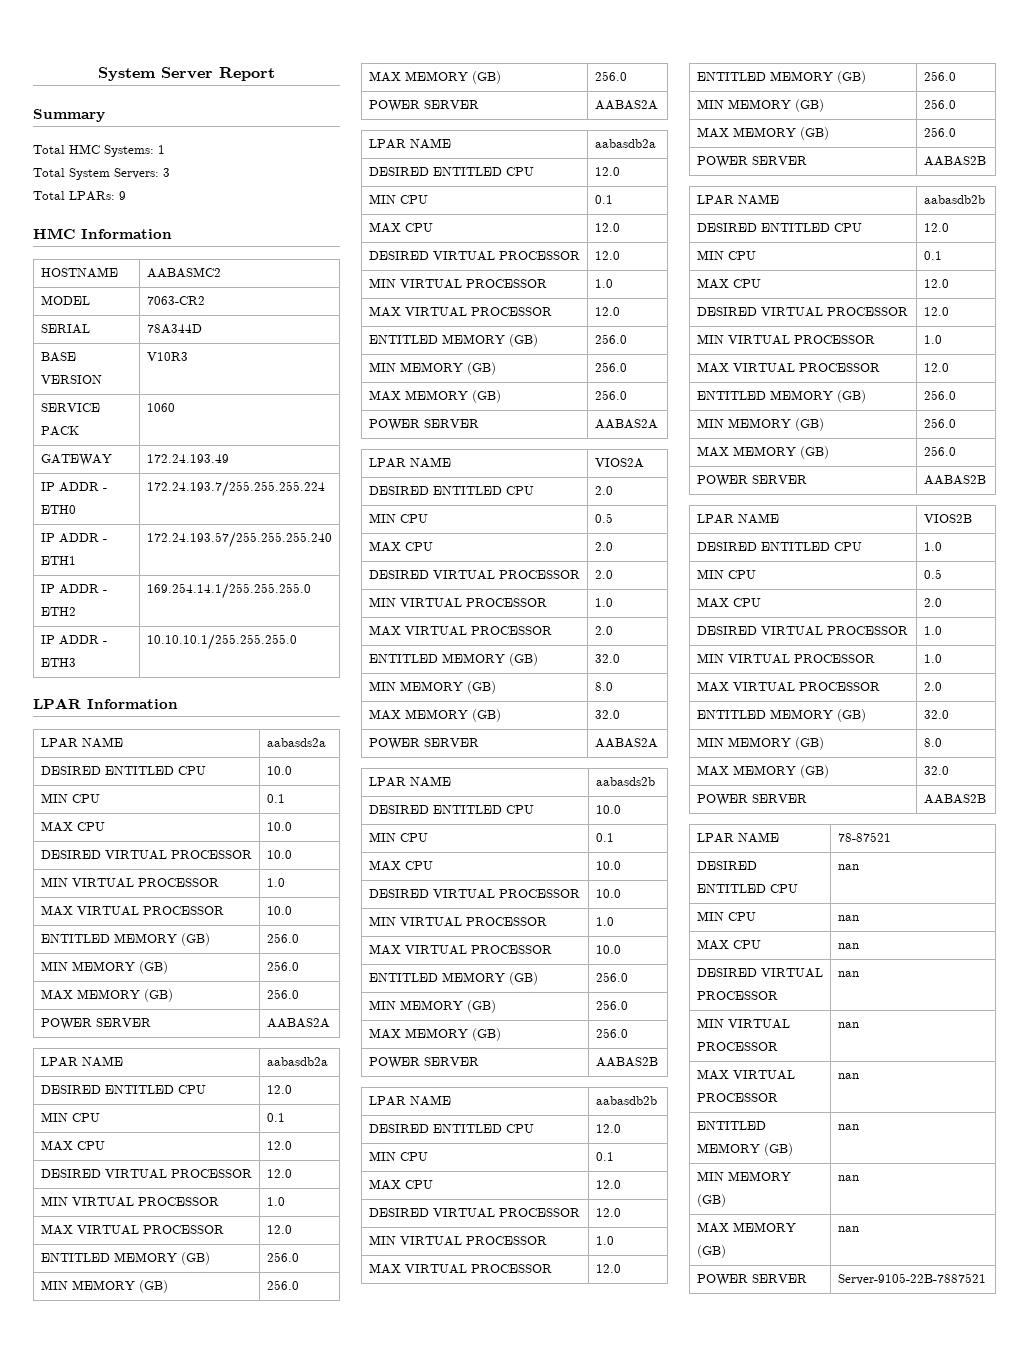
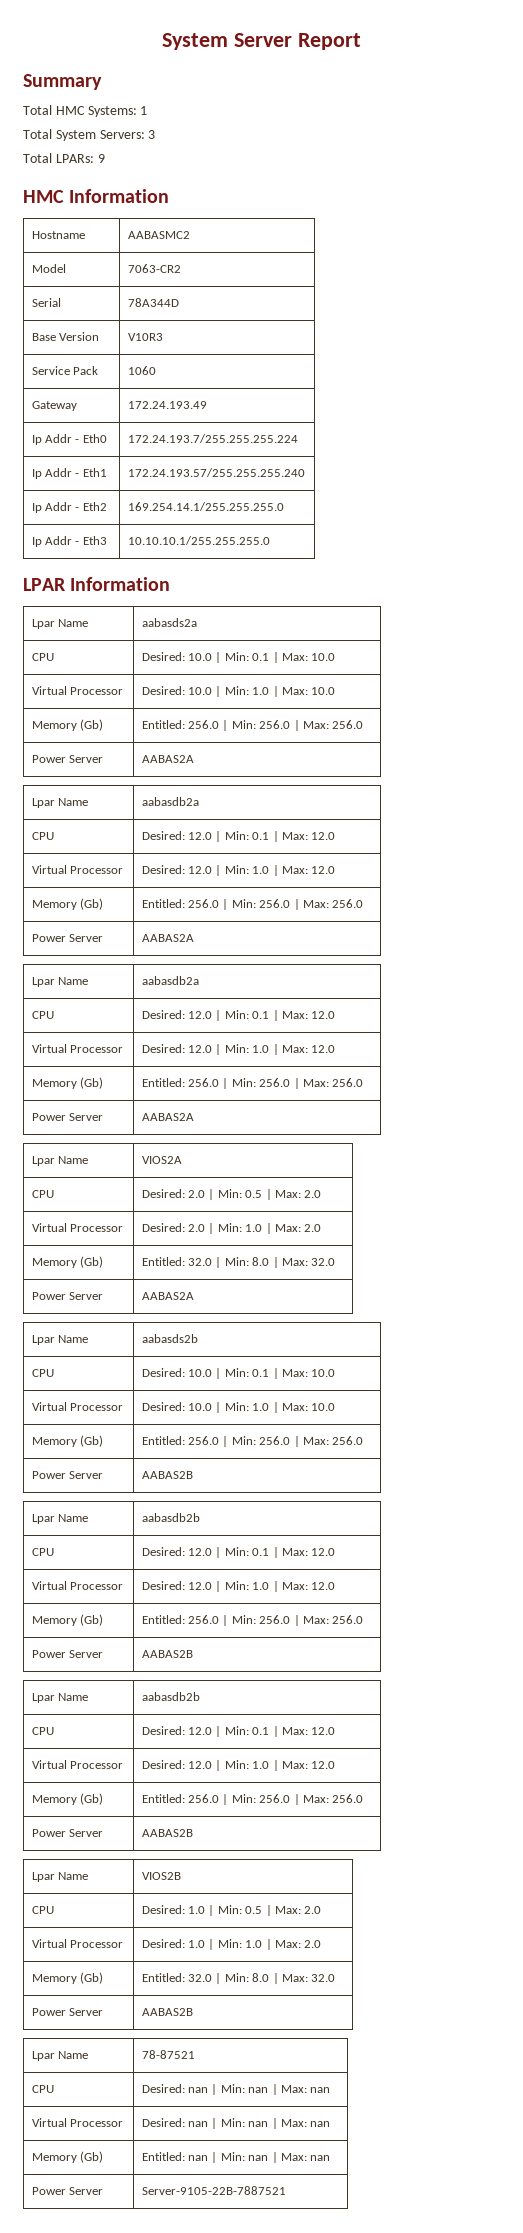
[40,267,118,278] HOSTNAME -> [31,231,85,239] Hostname
[40,295,90,305] MODEL -> [31,264,66,273] Model
[40,324,90,334] SERIAL -> [31,298,61,307] Serial
[40,352,76,362] [40,375,102,384] BASE VERSION -> [31,332,100,341] Base Version
[40,403,100,412] [40,426,79,436] SERVICE PACK -> [31,366,99,375] Service Pack
[40,454,112,466] GATEWAY -> [31,401,77,411] Gateway
[40,482,107,492] [40,505,76,514] [146,481,325,497] [40,533,107,543] [40,556,76,565] [146,532,332,548] [40,584,107,594] [40,607,76,616] [146,583,311,599] [40,635,107,645] [40,658,76,667] IP ADDR - ETH0 | 172.24.193.7/255.255.255.224 // IP ADDR - ETH1 | 172.24.193.57/255.255.255.240 // IP ADDR - ETH2 | 169.254.14.1/255.255.255.0 // IP ADDR - ETH3 -> [31,434,107,445] [127,434,298,443] [31,468,107,479] [127,468,305,477] [31,502,107,513] [127,502,284,511] [31,536,107,547] Ip Addr - Eth0 | 172.24.193.7/255.255.255.224 // Ip Addr - Eth1 | 172.24.193.57/255.255.255.240 // Ip Addr - Eth2 | 169.254.14.1/255.255.255.0 // Ip Addr - Eth3
[40,737,123,748] LPAR NAME -> [31,619,89,629] Lpar Name
[40,766,206,775] [266,766,292,775] [40,793,100,803] [266,794,285,803] [40,821,105,832] [266,822,292,831] [40,850,252,860] [266,850,292,859] [40,877,219,888] [266,878,285,887] [40,905,224,916] [266,906,292,915] [40,933,210,946] [266,933,299,943] [40,961,168,974] [266,961,299,971] [40,989,173,1002] [266,989,299,999] [40,1018,151,1030] [266,1018,330,1028] [40,1056,123,1067] [266,1057,328,1066] [40,1085,206,1094] [266,1085,292,1094] [40,1112,100,1122] [266,1113,285,1122] [40,1140,105,1151] [266,1141,292,1150] [40,1169,252,1179] [266,1169,292,1178] [40,1196,219,1207] [266,1197,285,1206] [40,1224,224,1235] [266,1225,292,1234] [40,1252,210,1265] [266,1252,299,1262] [40,1280,168,1293] [266,1280,299,1290] [368,71,501,84] [594,71,627,81] [368,100,479,112] [594,100,658,110] [368,138,451,149] [594,139,656,148] [368,167,534,176] [594,167,620,176] [368,194,428,204] [594,195,613,204] [368,222,433,233] [594,223,620,232] [368,251,580,261] [594,251,620,260] [368,278,547,289] [594,279,613,288] [368,306,552,317] [594,307,620,316] [368,334,538,347] [594,334,627,344] [368,362,496,375] [594,362,627,372] [368,390,501,403] [594,390,627,400] [368,419,479,431] [594,419,658,429] [368,457,451,468] DESIRED ENTITLED CPU | 10.0 // MIN CPU | 0.1 // MAX CPU | 10.0 // DESIRED VIRTUAL PROCESSOR | 10.0 // MIN VIRTUAL PROCESSOR | 1.0 // MAX VIRTUAL PROCESSOR | 10.0 // ENTITLED MEMORY (GB) | 256.0 // MIN MEMORY (GB) | 256.0 // MAX MEMORY (GB) | 256.0 // POWER SERVER | AABAS2A // LPAR NAME | aabasdb2a // DESIRED ENTITLED CPU | 12.0 // MIN CPU | 0.1 // MAX CPU | 12.0 // DESIRED VIRTUAL PROCESSOR | 12.0 // MIN VIRTUAL PROCESSOR | 1.0 // MAX VIRTUAL PROCESSOR | 12.0 // ENTITLED MEMORY (GB) | 256.0 // MIN MEMORY (GB) | 256.0 // MAX MEMORY (GB) | 256.0 // POWER SERVER | AABAS2A // LPAR NAME | aabasdb2a // DESIRED ENTITLED CPU | 12.0 // MIN CPU | 0.1 // MAX CPU | 12.0 // DESIRED VIRTUAL PROCESSOR | 12.0 // MIN VIRTUAL PROCESSOR | 1.0 // MAX VIRTUAL PROCESSOR | 12.0 // ENTITLED MEMORY (GB) | 256.0 // MIN MEMORY (GB) | 256.0 // MAX MEMORY (GB) | 256.0 // POWER SERVER | AABAS2A // LPAR NAME -> [31,653,54,661] [141,652,336,663] [31,686,124,695] [141,686,336,697] [31,719,104,731] [141,720,364,731] [31,755,104,763] [141,755,194,763] [31,798,89,808] [141,797,199,806] [31,832,54,840] [141,831,336,842] [31,865,124,874] [141,865,336,876] [31,898,104,910] [141,899,364,910] [31,934,104,942] [141,934,194,942] [31,977,89,987] [141,976,199,985] [31,1011,54,1019] [141,1010,336,1021] [31,1044,124,1053] [141,1044,336,1055] [31,1077,104,1089] [141,1078,364,1089] [31,1113,104,1121] [141,1113,194,1121] [31,1156,89,1166] CPU | Desired: 10.0 | Min: 0.1 | Max: 10.0 // Virtual Processor | Desired: 10.0 | Min: 1.0 | Max: 10.0 // Memory (Gb) | Entitled: 256.0 | Min: 256.0 | Max: 256.0 // Power Server | AABAS2A // Lpar Name | aabasdb2a // CPU | Desired: 12.0 | Min: 0.1 | Max: 12.0 // Virtual Processor | Desired: 12.0 | Min: 1.0 | Max: 12.0 // Memory (Gb) | Entitled: 256.0 | Min: 256.0 | Max: 256.0 // Power Server | AABAS2A // Lpar Name | aabasdb2a // CPU | Desired: 12.0 | Min: 0.1 | Max: 12.0 // Virtual Processor | Desired: 12.0 | Min: 1.0 | Max: 12.0 // Memory (Gb) | Entitled: 256.0 | Min: 256.0 | Max: 256.0 // Power Server | AABAS2A // Lpar Name
[368,486,534,495] [594,486,613,495] [368,513,428,523] [594,513,613,523] [368,541,433,552] [594,542,613,551] [368,570,580,580] [594,570,613,579] [368,597,547,608] [594,598,613,607] [368,625,552,636] [594,626,613,635] [368,653,538,666] [594,654,620,663] [368,681,496,694] [594,682,613,691] [368,709,501,722] [594,710,620,719] [368,738,479,750] [594,738,658,748] [368,776,451,787] DESIRED ENTITLED CPU | 2.0 // MIN CPU | 0.5 // MAX CPU | 2.0 // DESIRED VIRTUAL PROCESSOR | 2.0 // MIN VIRTUAL PROCESSOR | 1.0 // MAX VIRTUAL PROCESSOR | 2.0 // ENTITLED MEMORY (GB) | 32.0 // MIN MEMORY (GB) | 8.0 // MAX MEMORY (GB) | 32.0 // POWER SERVER | AABAS2A // LPAR NAME -> [31,1190,54,1198] [141,1189,322,1200] [31,1223,124,1232] [141,1223,322,1234] [31,1256,104,1268] [141,1257,336,1268] [31,1292,104,1300] [141,1292,194,1300] [31,1335,89,1345] CPU | Desired: 2.0 | Min: 0.5 | Max: 2.0 // Virtual Processor | Desired: 2.0 | Min: 1.0 | Max: 2.0 // Memory (Gb) | Entitled: 32.0 | Min: 8.0 | Max: 32.0 // Power Server | AABAS2A // Lpar Name
[368,805,534,814] [595,805,621,814] [368,832,428,842] [595,833,614,842] [368,860,433,871] [595,861,621,870] [368,889,580,899] [595,889,621,898] [368,916,547,927] [595,917,614,926] [368,944,552,955] [595,945,621,954] [368,972,538,985] [595,972,628,982] [368,1000,496,1013] [595,1000,628,1010] [368,1028,501,1041] [595,1028,628,1038] [368,1057,479,1069] [595,1057,658,1067] [368,1095,451,1106] [595,1096,657,1105] [368,1124,534,1133] [595,1124,621,1133] [368,1151,428,1161] [595,1152,614,1161] [368,1179,433,1190] [595,1180,621,1189] [368,1208,580,1218] [595,1208,621,1217] [368,1235,547,1246] [595,1236,614,1245] [368,1263,552,1274] [595,1264,621,1273] [696,71,866,84] [923,71,956,81] [696,99,824,112] [923,99,956,109] [696,127,829,140] [923,127,956,137] [696,156,807,168] [923,156,986,166] [696,194,779,205] [923,195,985,204] [696,223,862,232] [923,223,949,232] [696,250,756,260] [923,251,942,260] [696,278,761,289] [923,279,949,288] [696,307,908,317] [923,307,949,316] [696,334,875,345] [923,335,942,344] [696,362,880,373] [923,363,949,372] [696,390,866,403] [923,390,956,400] [696,418,824,431] [923,418,956,428] [696,446,829,459] [923,446,956,456] [696,475,807,487] [923,475,986,485] [696,513,779,524] DESIRED ENTITLED CPU | 10.0 // MIN CPU | 0.1 // MAX CPU | 10.0 // DESIRED VIRTUAL PROCESSOR | 10.0 // MIN VIRTUAL PROCESSOR | 1.0 // MAX VIRTUAL PROCESSOR | 10.0 // ENTITLED MEMORY (GB) | 256.0 // MIN MEMORY (GB) | 256.0 // MAX MEMORY (GB) | 256.0 // POWER SERVER | AABAS2B // LPAR NAME | aabasdb2b // DESIRED ENTITLED CPU | 12.0 // MIN CPU | 0.1 // MAX CPU | 12.0 // DESIRED VIRTUAL PROCESSOR | 12.0 // MIN VIRTUAL PROCESSOR | 1.0 // MAX VIRTUAL PROCESSOR | 12.0 // ENTITLED MEMORY (GB) | 256.0 // MIN MEMORY (GB) | 256.0 // MAX MEMORY (GB) | 256.0 // POWER SERVER | AABAS2B // LPAR NAME | aabasdb2b // DESIRED ENTITLED CPU | 12.0 // MIN CPU | 0.1 // MAX CPU | 12.0 // DESIRED VIRTUAL PROCESSOR | 12.0 // MIN VIRTUAL PROCESSOR | 1.0 // MAX VIRTUAL PROCESSOR | 12.0 // ENTITLED MEMORY (GB) | 256.0 // MIN MEMORY (GB) | 256.0 // MAX MEMORY (GB) | 256.0 // POWER SERVER | AABAS2B // LPAR NAME -> [31,1369,54,1377] [141,1368,336,1379] [31,1402,124,1411] [141,1402,336,1413] [31,1435,104,1447] [141,1436,364,1447] [31,1471,104,1479] [141,1471,193,1479] [31,1514,89,1524] [141,1513,200,1522] [31,1548,54,1556] [141,1547,336,1558] [31,1581,124,1590] [141,1581,336,1592] [31,1614,104,1626] [141,1615,364,1626] [31,1650,104,1658] [141,1650,193,1658] [31,1693,89,1703] [141,1692,200,1701] [31,1727,54,1735] [141,1726,336,1737] [31,1760,124,1769] [141,1760,336,1771] [31,1793,104,1805] [141,1794,364,1805] [31,1829,104,1837] [141,1829,193,1837] [31,1872,89,1882] CPU | Desired: 10.0 | Min: 0.1 | Max: 10.0 // Virtual Processor | Desired: 10.0 | Min: 1.0 | Max: 10.0 // Memory (Gb) | Entitled: 256.0 | Min: 256.0 | Max: 256.0 // Power Server | AABAS2B // Lpar Name | aabasdb2b // CPU | Desired: 12.0 | Min: 0.1 | Max: 12.0 // Virtual Processor | Desired: 12.0 | Min: 1.0 | Max: 12.0 // Memory (Gb) | Entitled: 256.0 | Min: 256.0 | Max: 256.0 // Power Server | AABAS2B // Lpar Name | aabasdb2b // CPU | Desired: 12.0 | Min: 0.1 | Max: 12.0 // Virtual Processor | Desired: 12.0 | Min: 1.0 | Max: 12.0 // Memory (Gb) | Entitled: 256.0 | Min: 256.0 | Max: 256.0 // Power Server | AABAS2B // Lpar Name
[696,542,862,551] [923,542,942,551] [696,569,756,579] [923,569,942,579] [696,597,761,608] [923,598,942,607] [696,626,908,636] [923,626,942,635] [696,653,875,664] [923,654,942,663] [696,681,880,692] [923,682,942,691] [696,709,866,722] [923,710,949,719] [696,737,824,750] [923,738,942,747] [696,765,829,778] [923,766,949,775] [696,794,807,806] [923,794,986,804] [696,832,779,843] DESIRED ENTITLED CPU | 1.0 // MIN CPU | 0.5 // MAX CPU | 2.0 // DESIRED VIRTUAL PROCESSOR | 1.0 // MIN VIRTUAL PROCESSOR | 1.0 // MAX VIRTUAL PROCESSOR | 2.0 // ENTITLED MEMORY (GB) | 32.0 // MIN MEMORY (GB) | 8.0 // MAX MEMORY (GB) | 32.0 // POWER SERVER | AABAS2B // LPAR NAME -> [31,1906,54,1914] [141,1905,322,1916] [31,1939,124,1948] [141,1939,322,1950] [31,1972,104,1984] [141,1973,336,1984] [31,2008,104,2016] [141,2008,193,2016] [31,2051,89,2061] CPU | Desired: 1.0 | Min: 0.5 | Max: 2.0 // Virtual Processor | Desired: 1.0 | Min: 1.0 | Max: 2.0 // Memory (Gb) | Entitled: 32.0 | Min: 8.0 | Max: 32.0 // Power Server | AABAS2B // Lpar Name
[696,861,757,870] [696,884,798,893] [837,864,859,870] [696,911,756,921] [837,915,859,921] [696,939,761,950] [837,943,859,949] [696,968,823,978] [696,991,778,1000] [837,971,859,977] [696,1018,790,1029] [696,1042,778,1051] [837,1022,859,1028] [696,1069,795,1080] [696,1093,778,1102] [837,1073,859,1079] [696,1121,766,1130] [696,1143,793,1156] [837,1124,859,1130] [696,1171,791,1181] [696,1194,726,1207] [837,1175,859,1181] [696,1222,796,1233] [696,1245,726,1258] [837,1226,859,1232] [696,1274,807,1286] DESIRED ENTITLED CPU | nan // MIN CPU | nan // MAX CPU | nan // DESIRED VIRTUAL PROCESSOR | nan // MIN VIRTUAL PROCESSOR | nan // MAX VIRTUAL PROCESSOR | nan // ENTITLED MEMORY (GB) | nan // MIN MEMORY (GB) | nan // MAX MEMORY (GB) | nan // POWER SERVER -> [31,2085,54,2093] [141,2084,331,2095] [31,2118,124,2127] [141,2118,331,2129] [31,2151,104,2163] [141,2152,331,2163] [31,2187,104,2195] CPU | Desired: nan | Min: nan | Max: nan // Virtual Processor | Desired: nan | Min: nan | Max: nan // Memory (Gb) | Entitled: nan | Min: nan | Max: nan // Power Server

